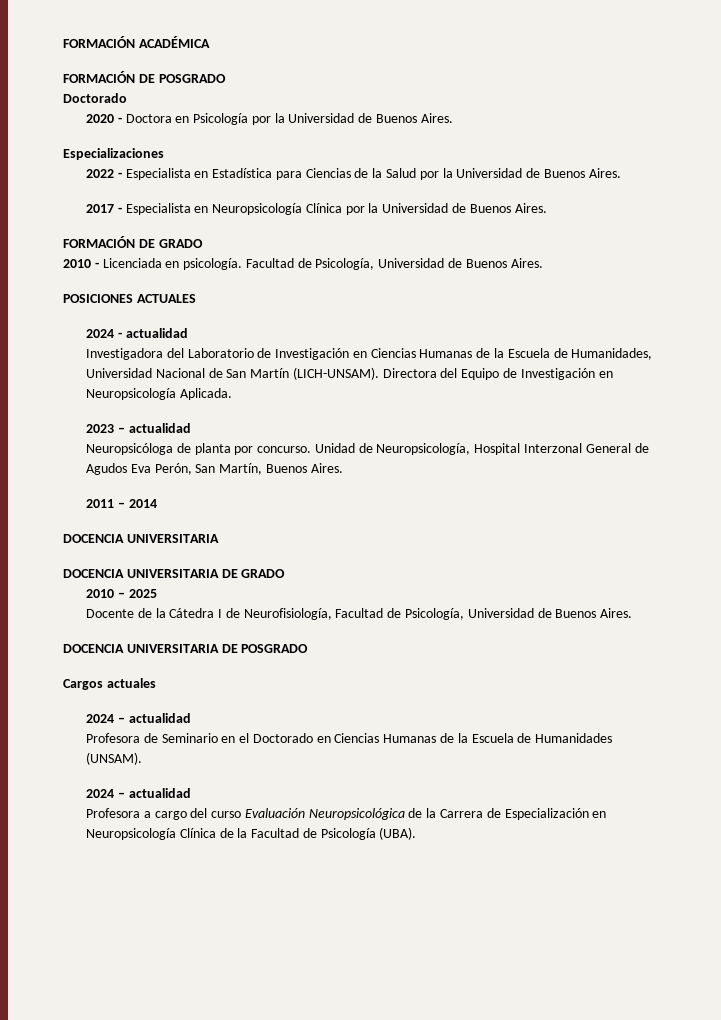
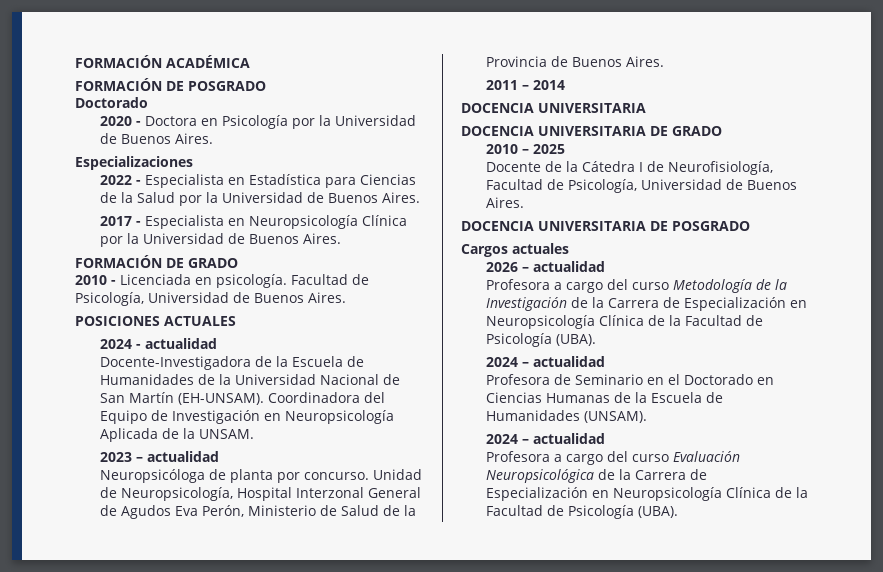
[86,348,653,360] Investigadora del Laboratorio de Investigación en Ciencias Humanas de la Escuela de Humanidades, -> [99,356,364,370] [99,374,231,385] Docente-Investigadora de la Escuela de Humanidades de la
[292,367,437,380] (LICH-UNSAM). Directora -> [177,392,360,405] (EH-UNSAM). Coordinadora
[179,388,232,400] Aplicada. -> [99,428,254,442] Aplicada de la UNSAM.
[195,463,263,475] San Martín, -> [247,505,416,516] [485,56,568,67] Ministerio de Salud de la Provincia de
(156, 683) none -> [485,261,605,272] [485,279,787,293] [485,297,807,311] [485,315,763,329] [485,333,596,347] // 2026 – actualidad // Profesora a cargo del curso Metodología de la Investigación de la Carrera de Especialización en Neuropsicología Clínica de la Facultad de Psicología (UBA).

